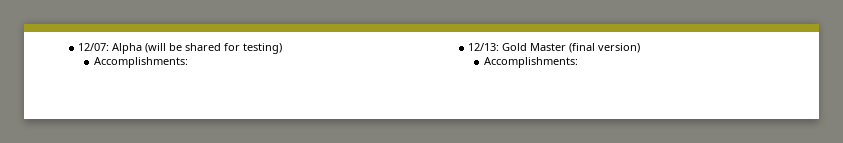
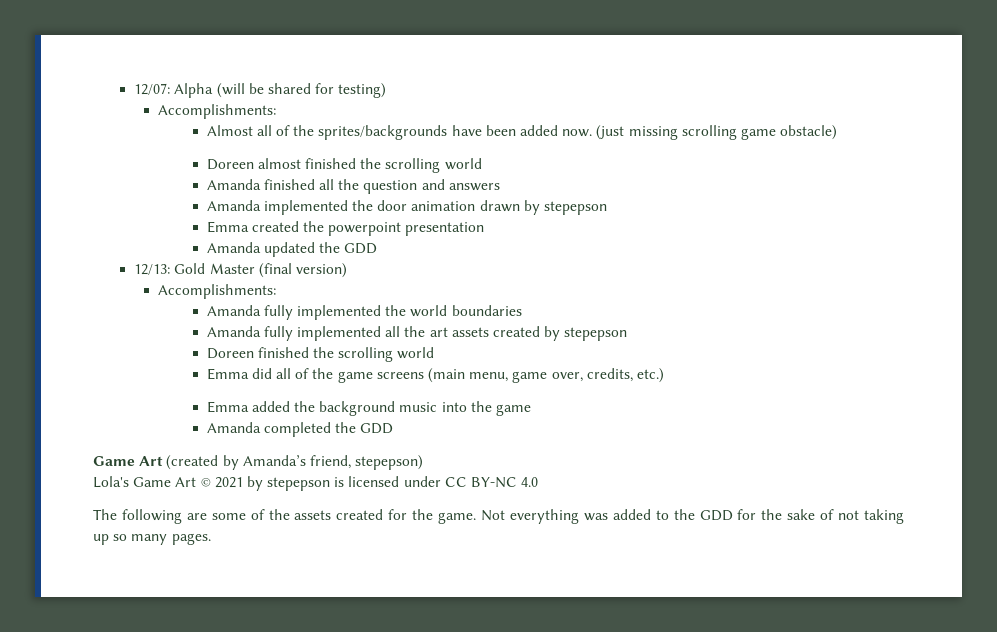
(188, 62) none -> [206,125,838,140] [206,158,482,173] [206,179,500,194] [206,200,607,215] [206,221,485,236] [206,242,378,257] // Almost all of the sprites/backgrounds have been added now. (just missing scrolling game obstacle) // Doreen almost finished the scrolling world // Amanda finished all the question and answers // Amanda implemented the door animation drawn by stepepson // Emma created the powerpoint presentation // Amanda updated the GDD
(578, 62) none -> [206,305,522,320] [206,326,628,341] [206,347,435,362] [206,368,664,383] [206,401,531,416] [206,422,394,437] [93,455,424,470] [93,476,539,491] [93,509,905,524] [93,533,211,545] // Amanda fully implemented the world boundaries // Amanda fully implemented all the art assets created by stepepson // Doreen finished the scrolling world // Emma did all of the game screens (main menu, game over, credits, etc.) // Emma added the background music into the game // Amanda completed the GDD // Game Art (created by Amanda’s friend, stepepson) // Lola's Game Art © 2021 by stepepson is licensed under CC BY-NC 4.0 // The following are some of the assets created for the game. Not everything was added to the GDD for the sake of not taking up so many pages.

